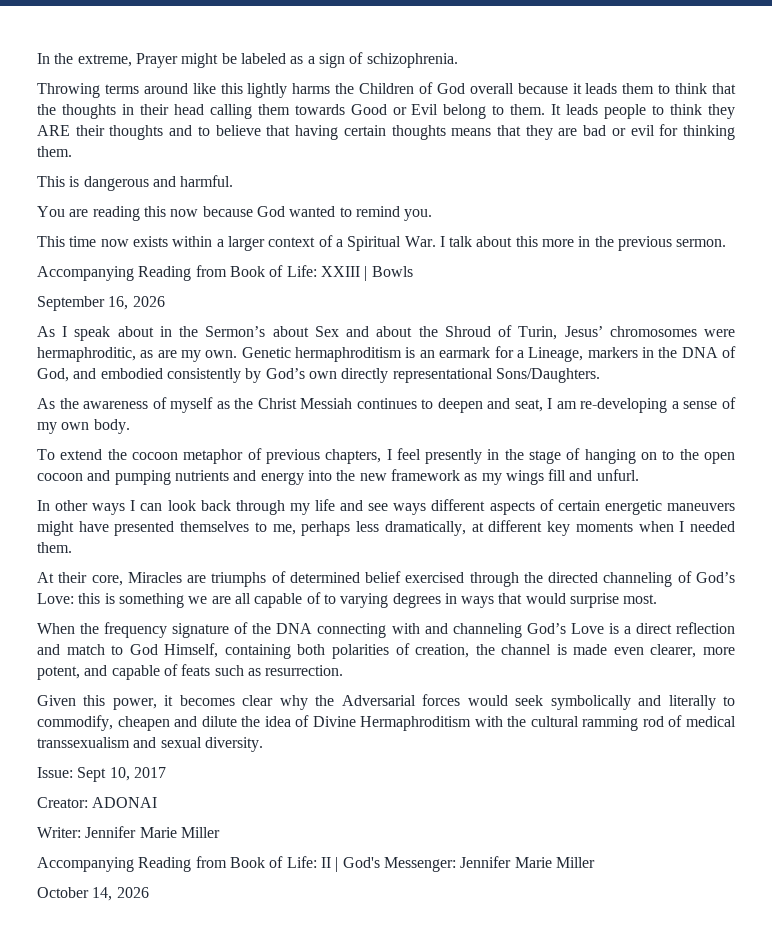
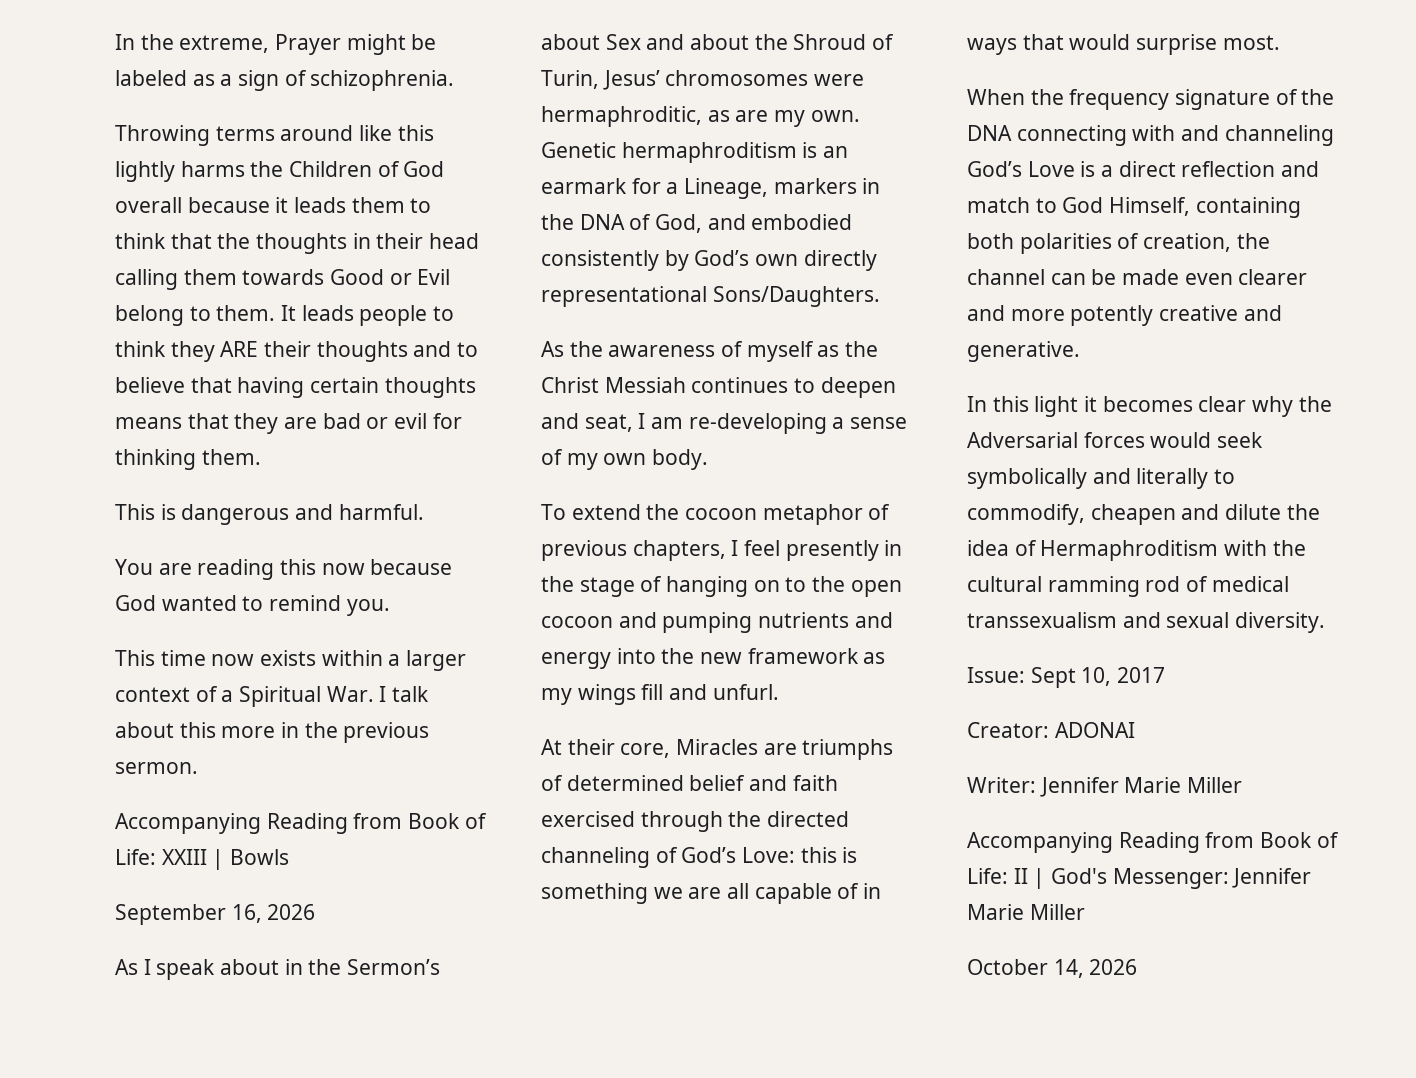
[37,499,735,515] [37,520,736,536] [37,542,72,553] // In other ways I can look back through my life and see ways different aspects of certain energetic maneuvers might have presented themselves to me, perhaps less dramatically, at different key moments when I needed them. -> (779, 692) none
(402, 577) none -> [749,775,838,791] and faith
[323,593,441,608] to varying degrees -> (860, 891) none
[556,644,735,658] [37,664,344,680] [37,695,157,710] is made even clearer, more potent, and capable of feats such as resurrection. // Given this power, -> [1050,269,1308,285] [967,305,1282,326] [967,341,1080,362] [967,396,1079,417] can be made even clearer and more potently creative and generative. // In this light
[312,716,356,727] Divine -> (1037, 548) none

